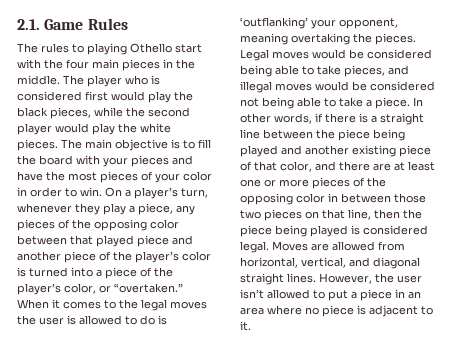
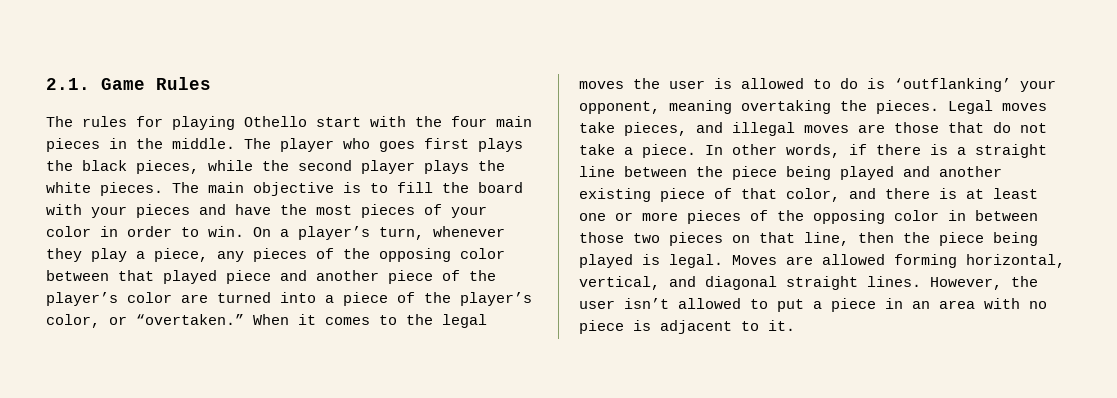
[72,44,84,53] to -> [136,116,163,127] for
[151,75,160,85] [17,91,171,103] is considered first would play -> [379,138,523,152] goes first plays
[55,123,115,135] would play -> [424,160,469,174] plays
[17,267,26,277] is -> [181,294,208,303] are
[312,49,432,59] [240,65,314,77] would be considered being able to -> (1047, 107) none
[315,81,435,91] [240,97,336,109] would be considered not being able to -> [858,122,1047,133] are those that do not
[373,163,391,171] are -> [939,188,957,199] is
[363,225,428,235] considered -> (660, 259) none
[378,241,405,251] from -> [894,254,957,268] forming
[267,305,302,315] where -> [984,298,1020,309] with

